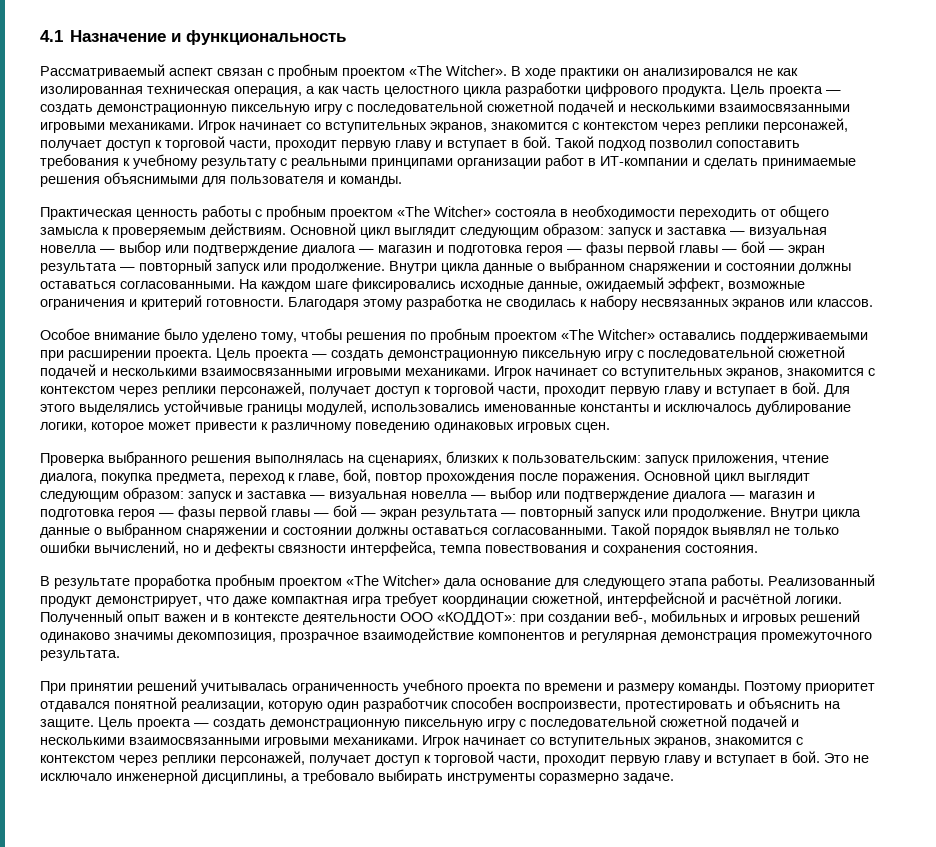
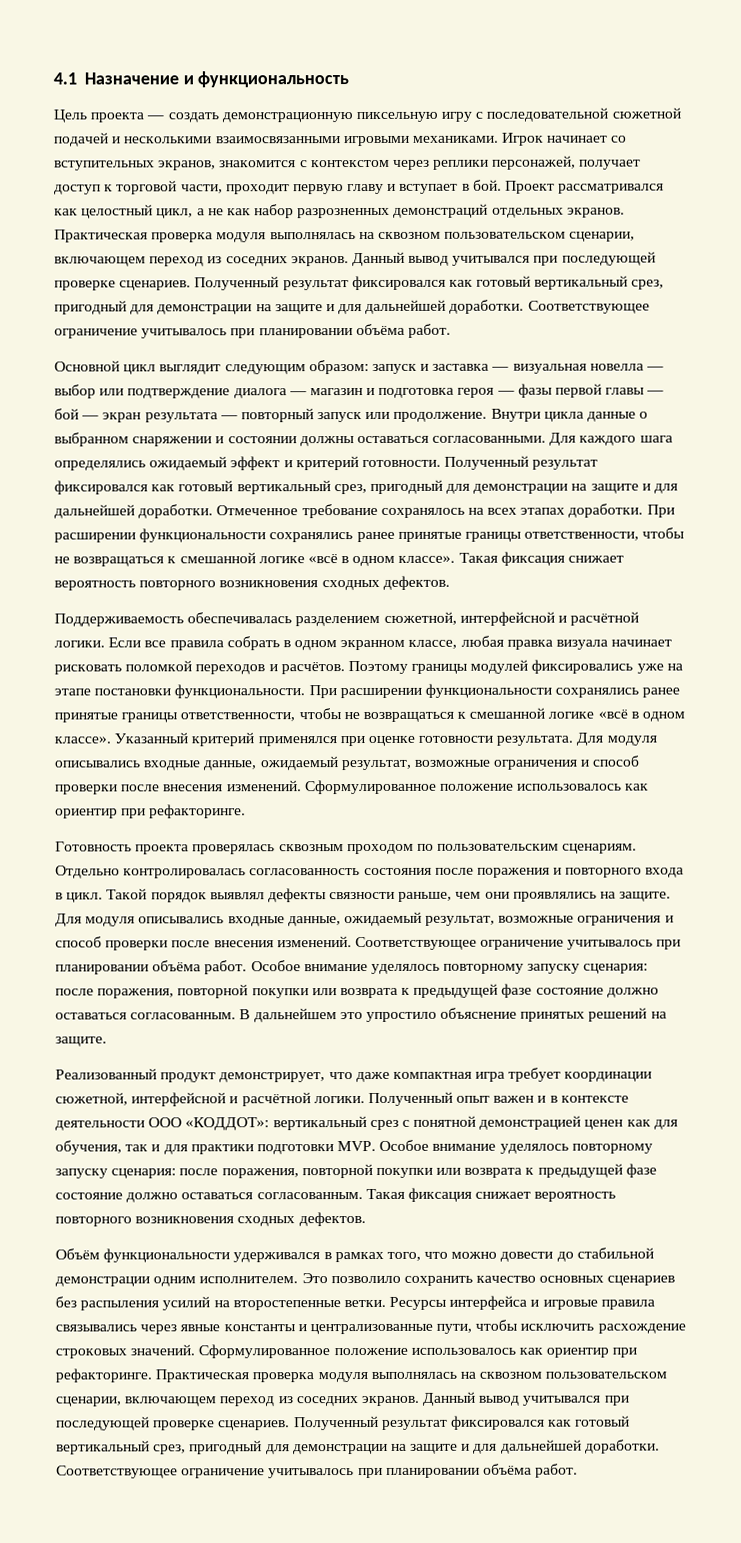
[40,64,798,79] [40,82,726,97] Рассматриваемый аспект связан с пробным проектом «The Witcher». В ходе практики он анализировался не как изолированная техническая операция, а как часть целостного цикла разработки цифрового продукта. -> (350, 79) none
[555,136,800,151] [40,154,856,169] [40,172,402,187] [40,205,829,220] [40,223,286,238] Такой подход позволил сопоставить требования к учебному результату с реальными принципами организации работ в ИТ-компании и сделать принимаемые решения объяснимыми для пользователя и команды. // Практическая ценность работы с пробным проектом «The Witcher» состояла в необходимости переходить от общего замысла к проверяемым действиям. -> [505,180,665,194] [54,203,625,219] [54,229,636,243] [54,251,656,267] [54,275,665,291] [54,299,650,315] [54,323,451,339] Проект рассматривался как целостный цикл, а не как набор разрозненных демонстраций отдельных экранов. Практическая проверка модуля выполнялась на сквозном пользовательском сценарии, включающем переход из соседних экранов. Данный вывод учитывался при последующей проверке сценариев. Полученный результат фиксировался как готовый вертикальный срез, пригодный для демонстрации на защите и для дальнейшей доработки. Соответствующее ограничение учитывалось при планировании объёма работ. //
[239,277,805,292] [40,295,873,310] [40,328,868,343] [40,346,845,361] [40,364,875,379] [40,382,850,397] [40,400,851,415] [40,422,610,433] [40,451,829,466] [40,469,810,484] [40,487,815,502] [40,505,861,520] [40,523,839,538] [40,541,758,556] [40,574,764,589] На каждом шаге фиксировались исходные данные, ожидаемый эффект, возможные ограничения и критерий готовности. Благодаря этому разработка не сводилась к набору несвязанных экранов или классов. // Особое внимание было уделено тому, чтобы решения по пробным проектом «The Witcher» оставались поддерживаемыми при расширении проекта. Цель проекта — создать демонстрационную пиксельную игру с последовательной сюжетной подачей и несколькими взаимосвязанными игровыми механиками. Игрок начинает со вступительных экранов, знакомится с контекстом через реплики персонажей, получает доступ к торговой части, проходит первую главу и вступает в бой. Для этого выделялись устойчивые границы модулей, использовались именованные константы и исключалось дублирование логики, которое может привести к различному поведению одинаковых игровых сцен. // Проверка выбранного решения выполнялась на сценариях, близких к пользовательским: запуск приложения, чтение диалога, покупка предмета, переход к главе, бой, повтор прохождения после поражения. Основной цикл выглядит следующим образом: запуск и заставка — визуальная новелла — выбор или подтверждение диалога — магазин и подготовка героя — фазы первой главы — бой — экран результата — повторный запуск или продолжение. Внутри цикла данные о выбранном снаряжении и состоянии должны оставаться согласованными. Такой порядок выявлял не только ошибки вычислений, но и дефекты связности интерфейса, темпа повествования и сохранения состояния. // В результате проработка пробным проектом «The Witcher» дала основание для следующего этапа работы. -> [549,432,673,446] [54,455,599,471] [54,479,679,495] [54,503,675,519] [54,527,686,543] [54,551,625,567] [54,575,450,591] [54,611,640,627] [54,635,673,651] [54,659,683,675] [54,683,681,699] [54,707,686,723] [54,732,657,747] [54,755,640,771] [55,779,650,795] [55,804,247,819] [55,841,638,855] [55,865,685,879] [55,888,672,903] [55,911,674,927] [55,936,682,951] [55,960,649,975] [55,983,659,999] [55,1007,667,1023] [55,1036,107,1047] Для каждого шага определялись ожидаемый эффект и критерий готовности. Полученный результат фиксировался как готовый вертикальный срез, пригодный для демонстрации на защите и для дальнейшей доработки. Отмеченное требование сохранялось на всех этапах доработки. При расширении функциональности сохранялись ранее принятые границы ответственности, чтобы не возвращаться к смешанной логике «всё в одном классе». Такая фиксация снижает вероятность повторного возникновения сходных дефектов. // Поддерживаемость обеспечивалась разделением сюжетной, интерфейсной и расчётной логики. Если все правила собрать в одном экранном классе, любая правка визуала начинает рисковать поломкой переходов и расчётов. Поэтому границы модулей фиксировались уже на этапе постановки функциональности. При расширении функциональности сохранялись ранее принятые границы ответственности, чтобы не возвращаться к смешанной логике «всё в одном классе». Указанный критерий применялся при оценке готовности результата. Для модуля описывались входные данные, ожидаемый результат, возможные ограничения и способ проверки после внесения изменений. Сформулированное положение использовалось как ориентир при рефакторинге. // Готовность проекта проверялась сквозным проходом по пользовательским сценариям. Отдельно контролировалась согласованность состояния после поражения и повторного входа в цикл. Такой порядок выявлял дефекты связности раньше, чем они проявлялись на защите. Для модуля описывались входные данные, ожидаемый результат, возможные ограничения и способ проверки после внесения изменений. Соответствующее ограничение учитывалось при планировании объёма работ. Особое внимание уделялось повторному запуску сценария: после поражения, повторной покупки или возврата к предыдущей фазе состояние должно оставаться согласованным. В дальнейшем это упростило объяснение принятых решений на защите. //
[520,610,860,625] [40,628,872,643] [40,650,120,661] [40,679,875,694] [40,697,841,712] [40,715,799,730] [40,735,803,748] [40,751,869,766] [40,769,674,784] при создании веб-, мобильных и игровых решений одинаково значимы декомпозиция, прозрачное взаимодействие компонентов и регулярная демонстрация промежуточного результата. // При принятии решений учитывалась ограниченность учебного проекта по времени и размеру команды. Поэтому приоритет отдавался понятной реализации, которую один разработчик способен воспроизвести, протестировать и объяснить на защите. Цель проекта — создать демонстрационную пиксельную игру с последовательной сюжетной подачей и несколькими взаимосвязанными игровыми механиками. Игрок начинает со вступительных экранов, знакомится с контекстом через реплики персонажей, получает доступ к торговой части, проходит первую главу и вступает в бой. Это не исключало инженерной дисциплины, а требовало выбирать инструменты соразмерно задаче. -> [272,1115,678,1131] [55,1139,653,1155] [55,1163,657,1179] [55,1187,617,1203] [55,1212,366,1227] [55,1247,654,1263] [55,1273,676,1287] [55,1295,655,1311] [55,1319,686,1335] [55,1344,638,1359] [55,1368,668,1383] [55,1391,629,1407] [56,1415,631,1431] [56,1439,660,1455] [56,1463,579,1479] вертикальный срез с понятной демонстрацией ценен как для обучения, так и для практики подготовки MVP. Особое внимание уделялось повторному запуску сценария: после поражения, повторной покупки или возврата к предыдущей фазе состояние должно оставаться согласованным. Такая фиксация снижает вероятность повторного возникновения сходных дефектов. // Объём функциональности удерживался в рамках того, что можно довести до стабильной демонстрации одним исполнителем. Это позволило сохранить качество основных сценариев без распыления усилий на второстепенные ветки. Ресурсы интерфейса и игровые правила связывались через явные константы и централизованные пути, чтобы исключить расхождение строковых значений. Сформулированное положение использовалось как ориентир при рефакторинге. Практическая проверка модуля выполнялась на сквозном пользовательском сценарии, включающем переход из соседних экранов. Данный вывод учитывался при последующей проверке сценариев. Полученный результат фиксировался как готовый вертикальный срез, пригодный для демонстрации на защите и для дальнейшей доработки. Соответствующее ограничение учитывалось при планировании объёма работ.

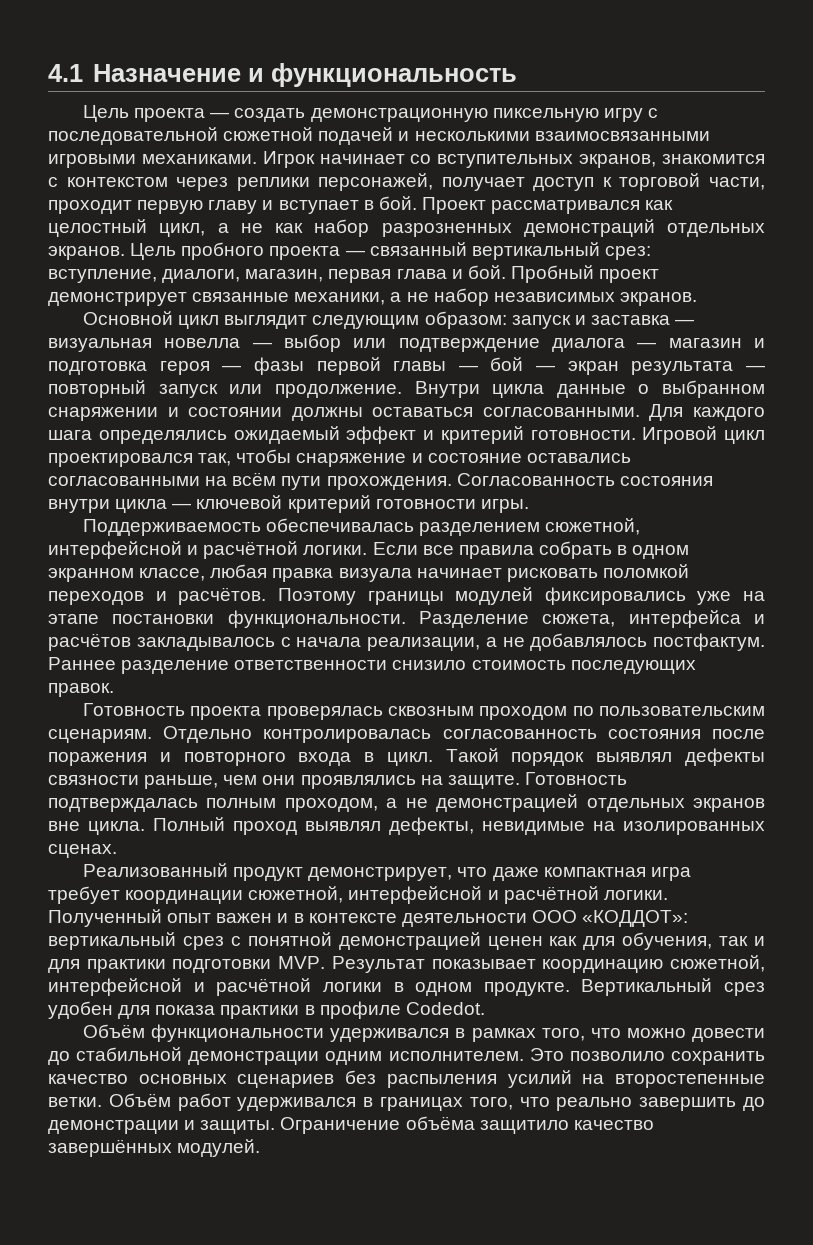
[54,229,636,243] [54,251,656,267] [54,275,665,291] [54,299,650,315] [54,323,451,339] Практическая проверка модуля выполнялась на сквозном пользовательском сценарии, включающем переход из соседних экранов. Данный вывод учитывался при последующей проверке сценариев. Полученный результат фиксировался как готовый вертикальный срез, пригодный для демонстрации на защите и для дальнейшей доработки. Соответствующее ограничение учитывалось при планировании объёма работ. -> [130,242,651,260] [48,265,660,283] [48,288,697,306] Цель пробного проекта — связанный вертикальный срез: вступление, диалоги, магазин, первая глава и бой. Пробный проект демонстрирует связанные механики, а не набор независимых экранов.
[444,455,599,470] [54,479,679,495] [54,503,675,519] [54,527,686,543] [54,551,625,567] [54,575,450,591] Полученный результат фиксировался как готовый вертикальный срез, пригодный для демонстрации на защите и для дальнейшей доработки. Отмеченное требование сохранялось на всех этапах доработки. При расширении функциональности сохранялись ранее принятые границы ответственности, чтобы не возвращаться к смешанной логике «всё в одном классе». Такая фиксация снижает вероятность повторного возникновения сходных дефектов. -> [642,426,765,444] [48,449,631,467] [48,472,713,490] [48,495,529,513] Игровой цикл проектировался так, чтобы снаряжение и состояние оставались согласованными на всём пути прохождения. Согласованность состояния внутри цикла — ключевой критерий готовности игры.
[308,683,681,699] [54,707,686,723] [54,732,657,747] [54,755,640,771] [55,779,650,795] [55,804,247,819] При расширении функциональности сохранялись ранее принятые границы ответственности, чтобы не возвращаться к смешанной логике «всё в одном классе». Указанный критерий применялся при оценке готовности результата. Для модуля описывались входные данные, ожидаемый результат, возможные ограничения и способ проверки после внесения изменений. Сформулированное положение использовалось как ориентир при рефакторинге. -> [419,610,765,628] [48,633,765,651] [48,657,696,674] [48,683,114,697] Разделение сюжета, интерфейса и расчётов закладывалось с начала реализации, а не добавлялось постфактум. Раннее разделение ответственности снизило стоимость последующих правок.
[55,911,674,927] [55,936,682,951] [55,960,649,975] [55,983,659,999] [55,1007,667,1023] [55,1036,107,1047] Для модуля описывались входные данные, ожидаемый результат, возможные ограничения и способ проверки после внесения изменений. Соответствующее ограничение учитывалось при планировании объёма работ. Особое внимание уделялось повторному запуску сценария: после поражения, повторной покупки или возврата к предыдущей фазе состояние должно оставаться согласованным. В дальнейшем это упростило объяснение принятых решений на защите. -> [524,772,627,785] [48,794,766,812] [48,817,765,835] [48,844,117,858] Готовность подтверждалась полным проходом, а не демонстрацией отдельных экранов вне цикла. Полный проход выявлял дефекты, невидимые на изолированных сценах.
[379,1139,653,1154] [55,1163,657,1179] [55,1187,617,1203] [55,1212,366,1227] Особое внимание уделялось повторному запуску сценария: после поражения, повторной покупки или возврата к предыдущей фазе состояние должно оставаться согласованным. Такая фиксация снижает вероятность повторного возникновения сходных дефектов. -> [331,955,765,973] [48,978,765,996] [48,1001,485,1019] Результат показывает координацию сюжетной, интерфейсной и расчётной логики в одном продукте. Вертикальный срез удобен для показа практики в профиле Codedot.
[389,1295,655,1310] [55,1319,686,1335] [55,1344,638,1359] [55,1368,668,1383] [55,1391,629,1407] [56,1415,631,1431] [56,1439,660,1455] [56,1463,579,1479] Ресурсы интерфейса и игровые правила связывались через явные константы и централизованные пути, чтобы исключить расхождение строковых значений. Сформулированное положение использовалось как ориентир при рефакторинге. Практическая проверка модуля выполнялась на сквозном пользовательском сценарии, включающем переход из соседних экранов. Данный вывод учитывался при последующей проверке сценариев. Полученный результат фиксировался как готовый вертикальный срез, пригодный для демонстрации на защите и для дальнейшей доработки. Соответствующее ограничение учитывалось при планировании объёма работ. -> [108,1093,765,1111] [48,1116,654,1134] [48,1139,261,1157] Объём работ удерживался в границах того, что реально завершить до демонстрации и защиты. Ограничение объёма защитило качество завершённых модулей.

